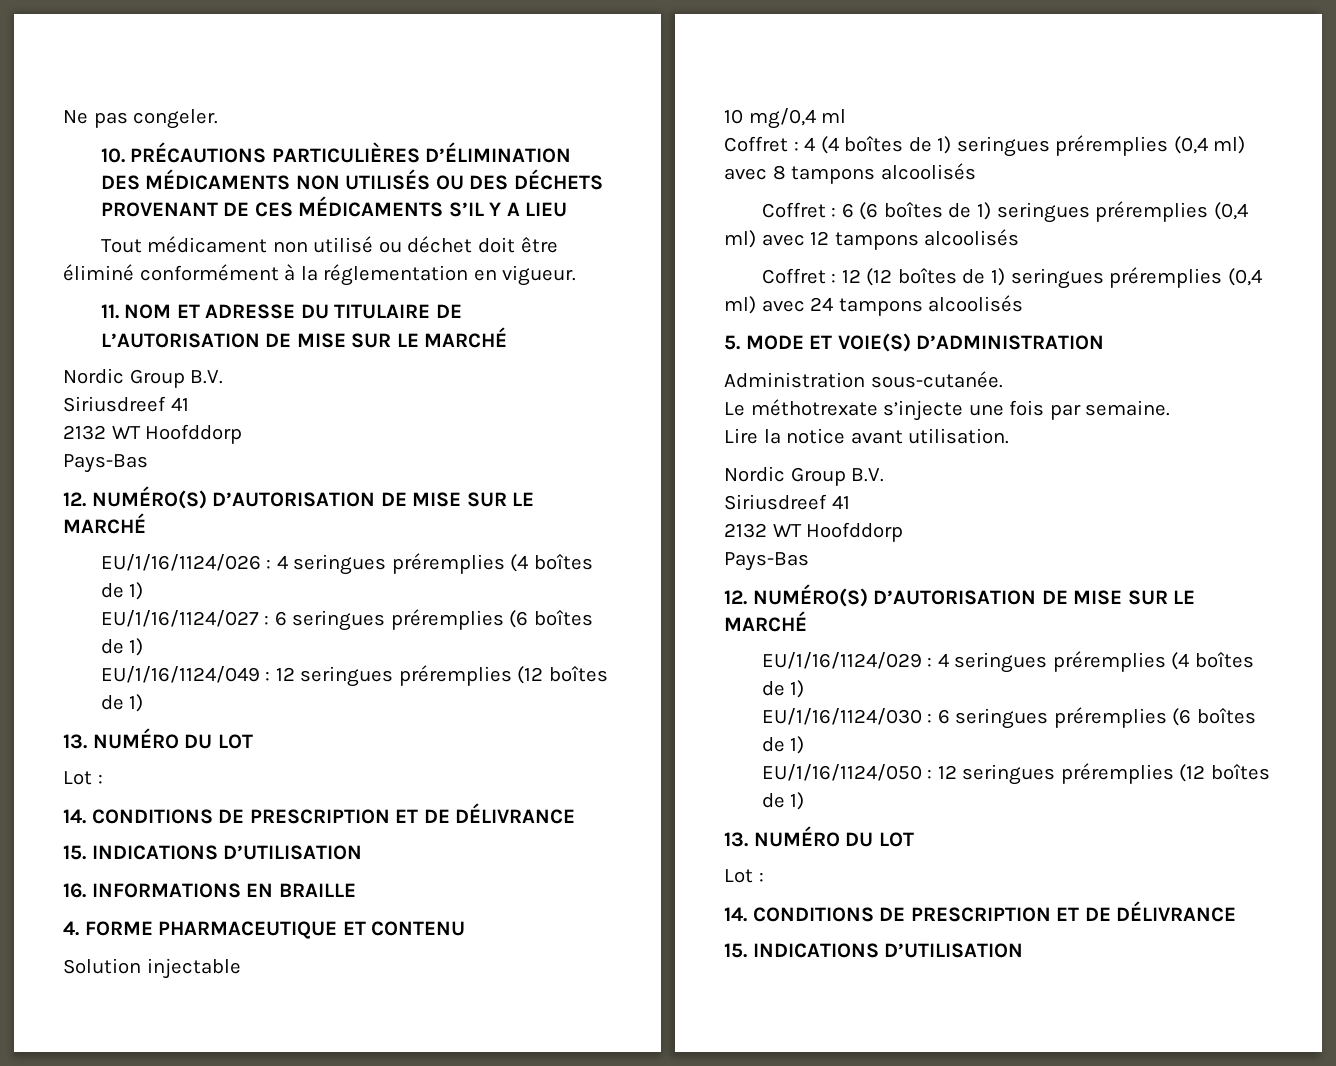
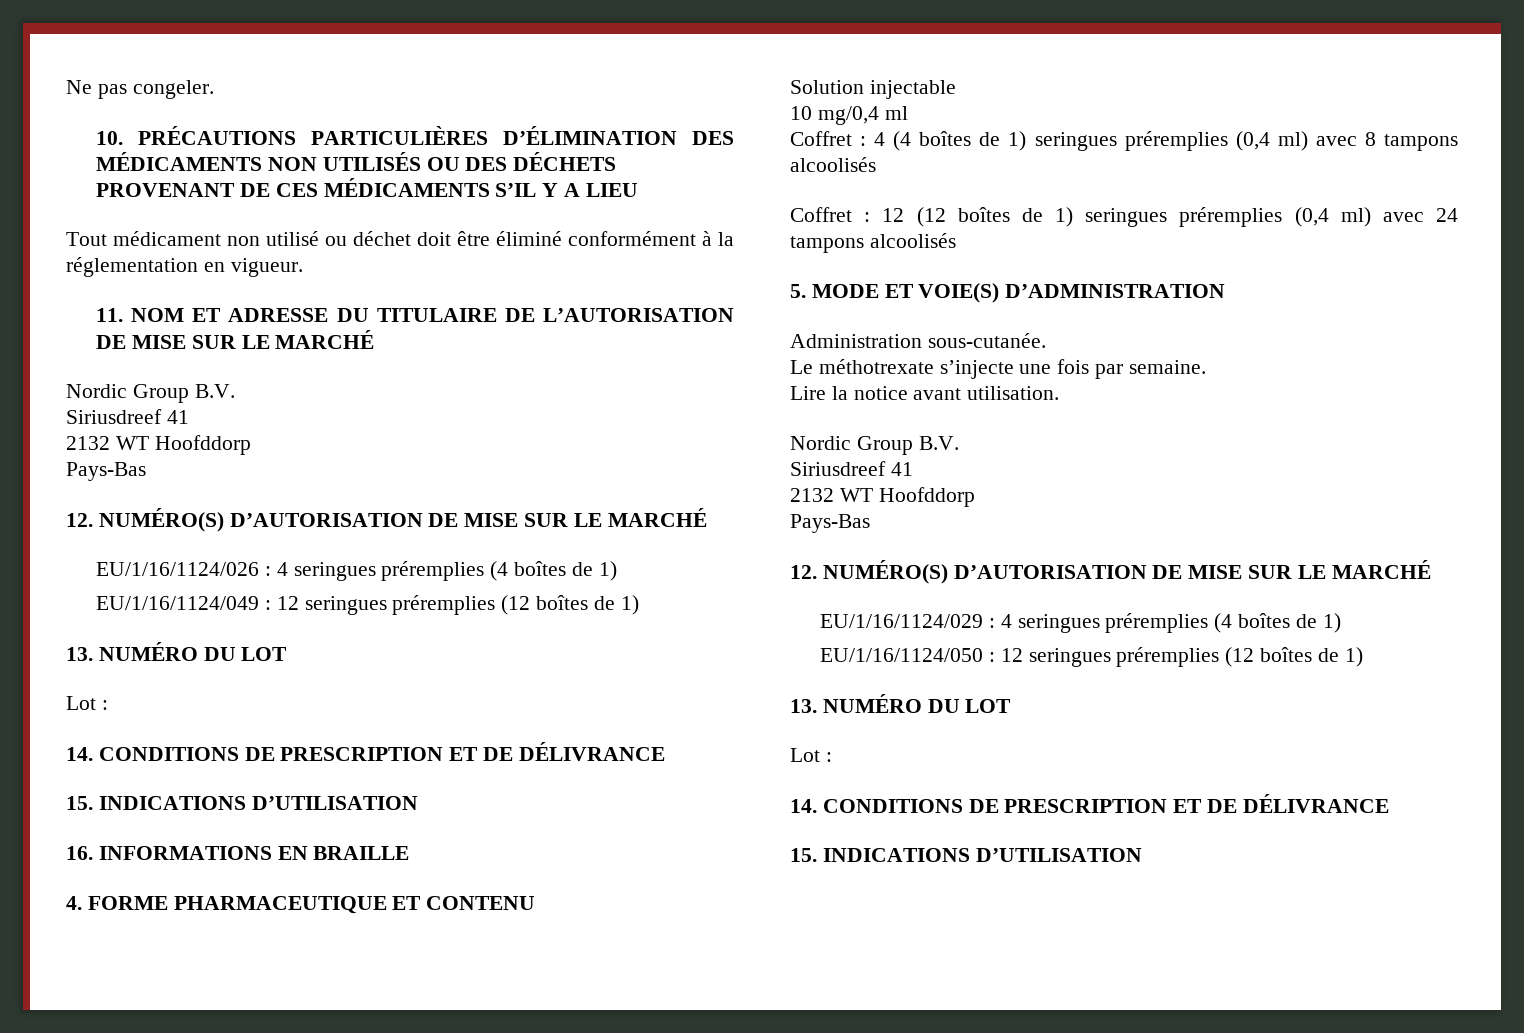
[100,609,593,631] [100,638,144,656] // EU/1/16/1124/027 : 6 seringues préremplies (6 boîtes de 1) -> (617, 571) none
[761,201,1248,223] [724,229,1020,250] // Coffret : 6 (6 boîtes de 1) seringues préremplies (0,4 ml) avec 12 tampons alcoolisés -> (876, 164) none
[761,707,1256,729] [761,736,805,754] // EU/1/16/1124/030 : 6 seringues préremplies (6 boîtes de 1) -> (1341, 623) none

